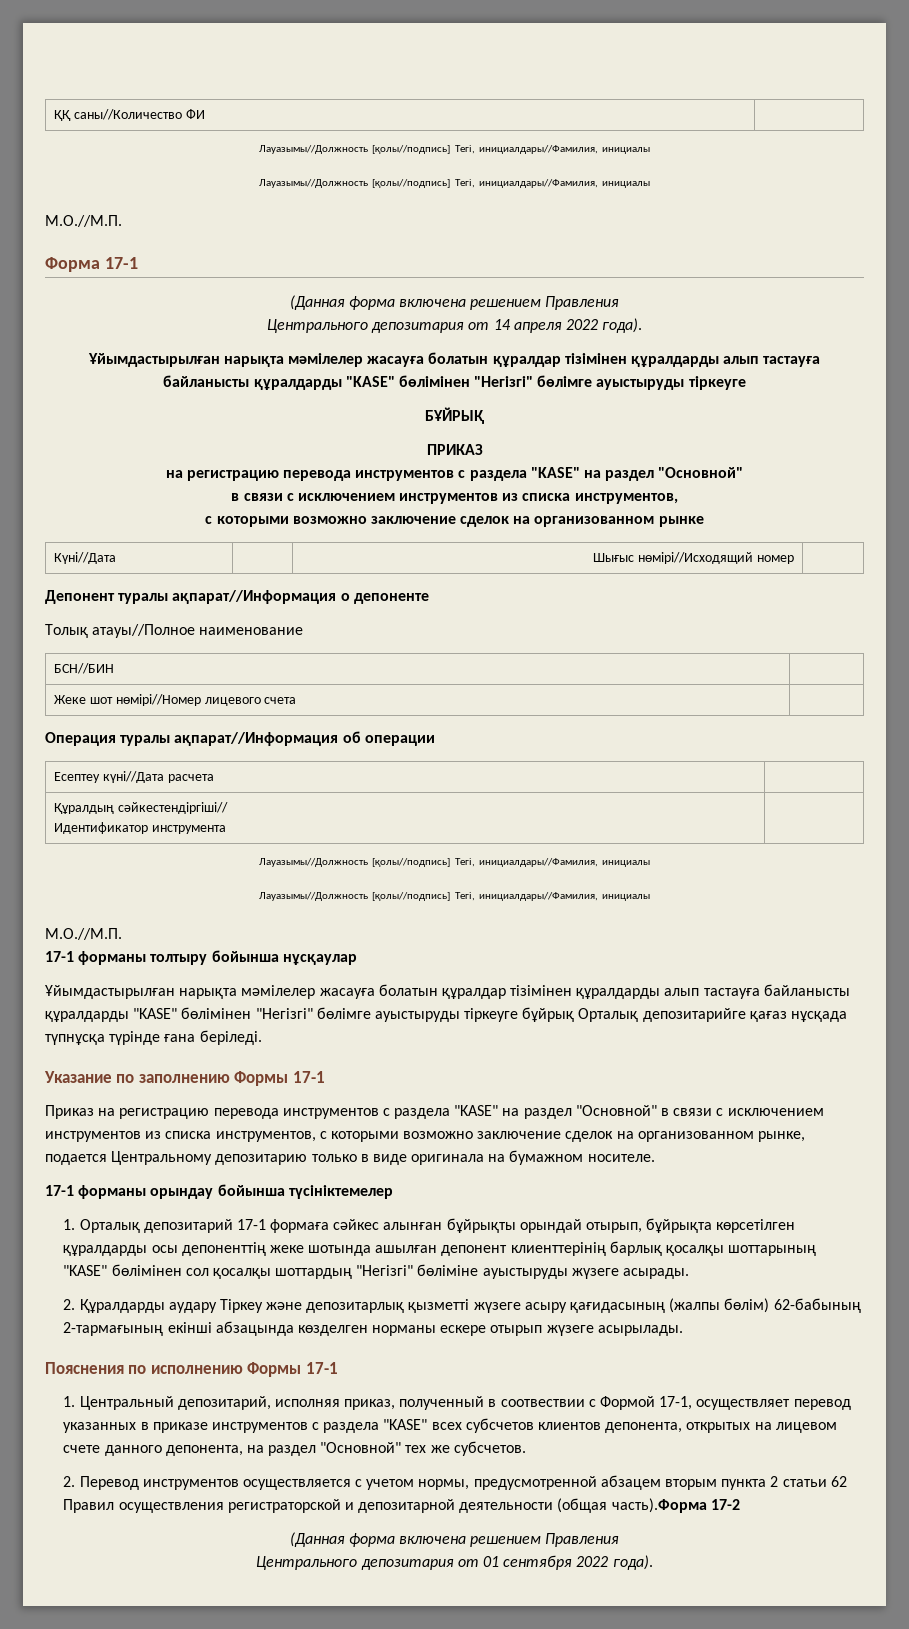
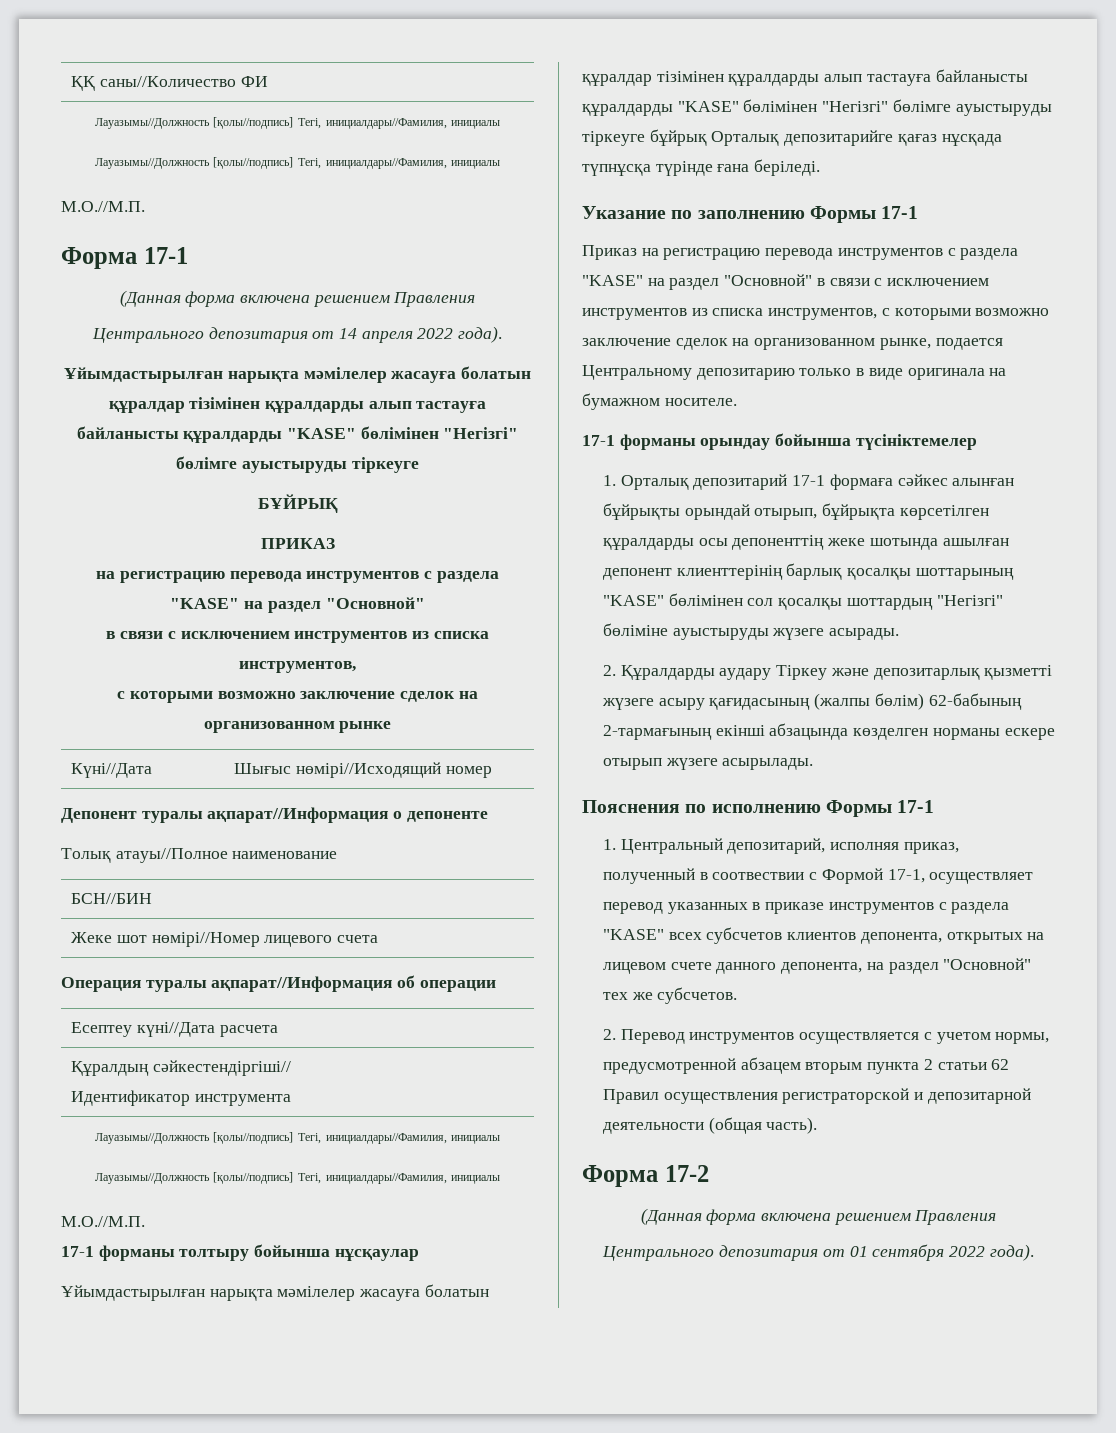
[611,1498,707,1513] часть).Форма -> [766,1117,818,1134] [582,1165,658,1187] часть). // Форма

